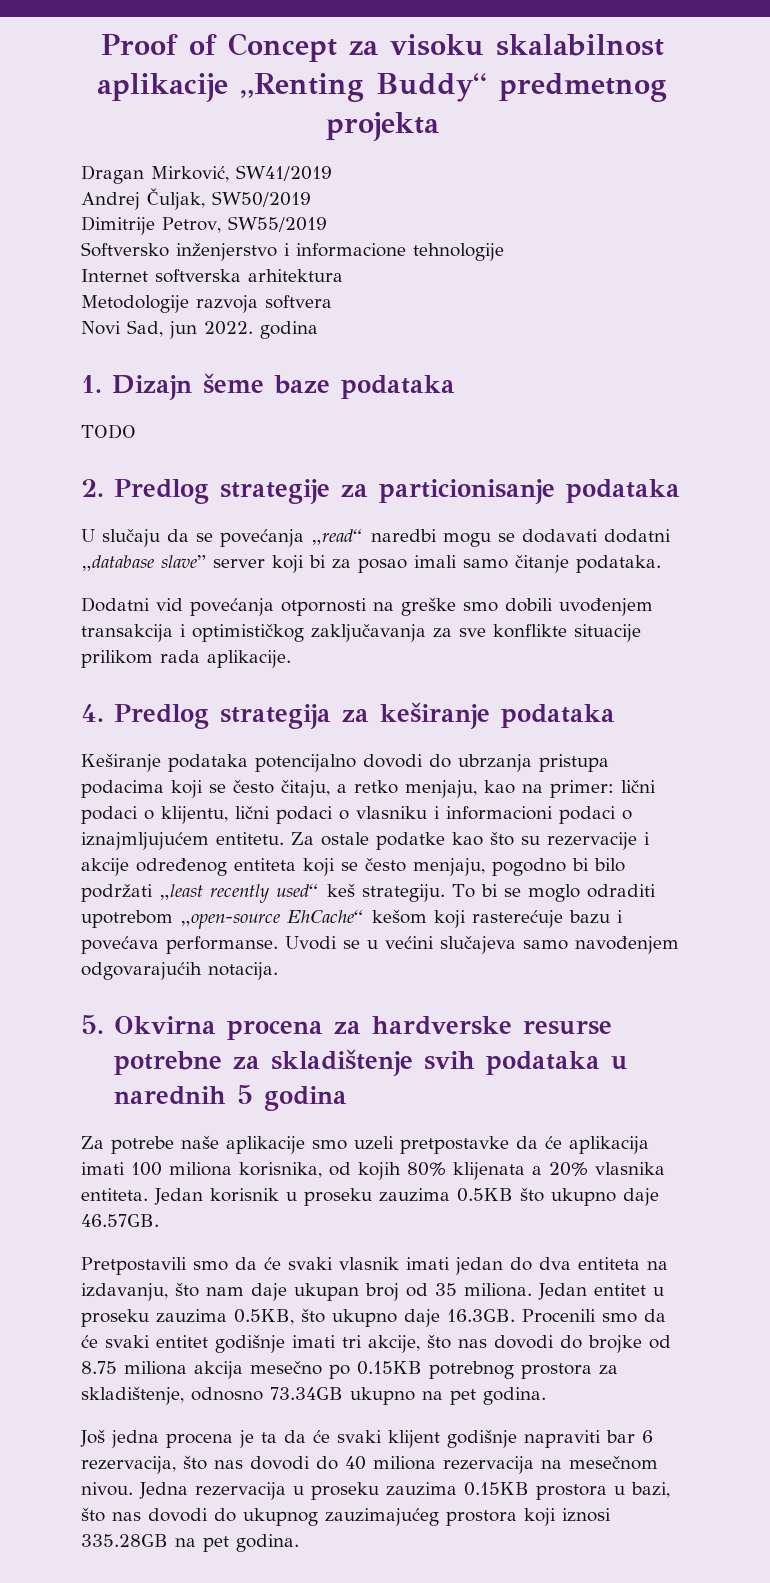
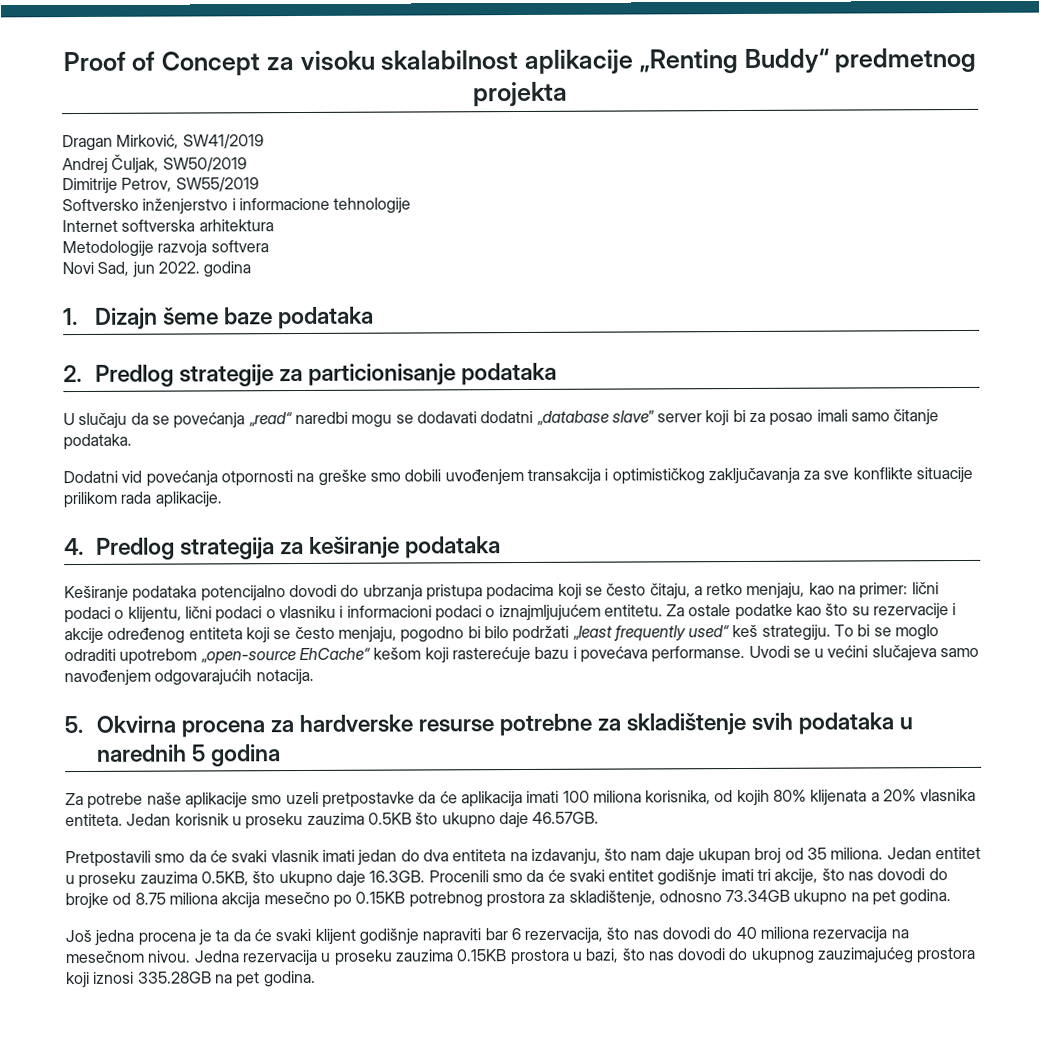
[81,424,136,439] // TODO -> (374, 318) none
[210,884,270,903] recently -> [612,625,686,642] frequently

